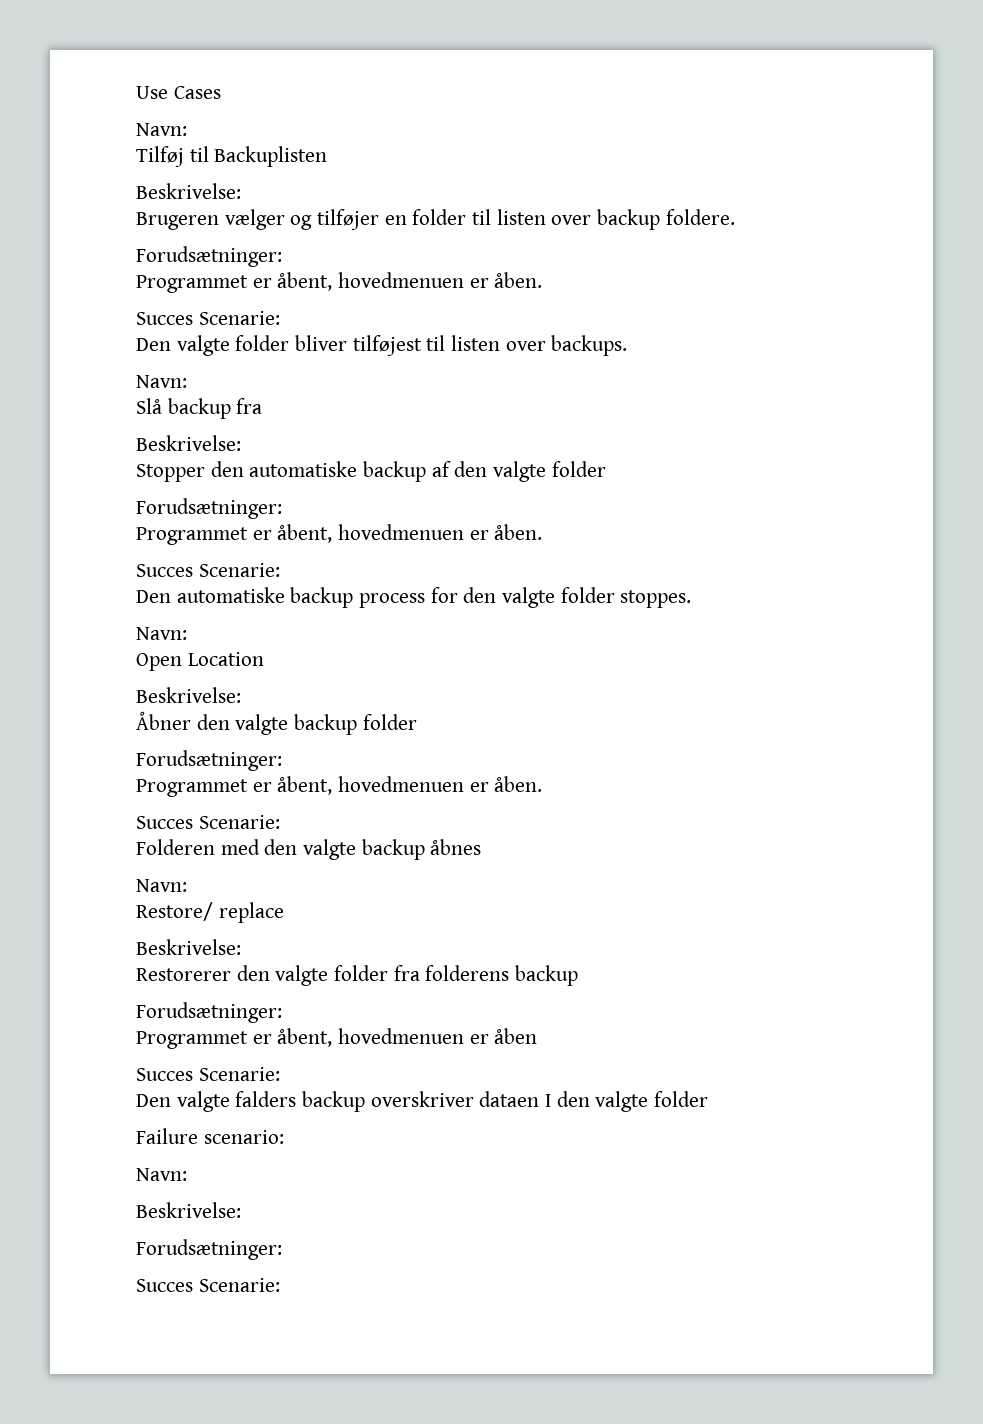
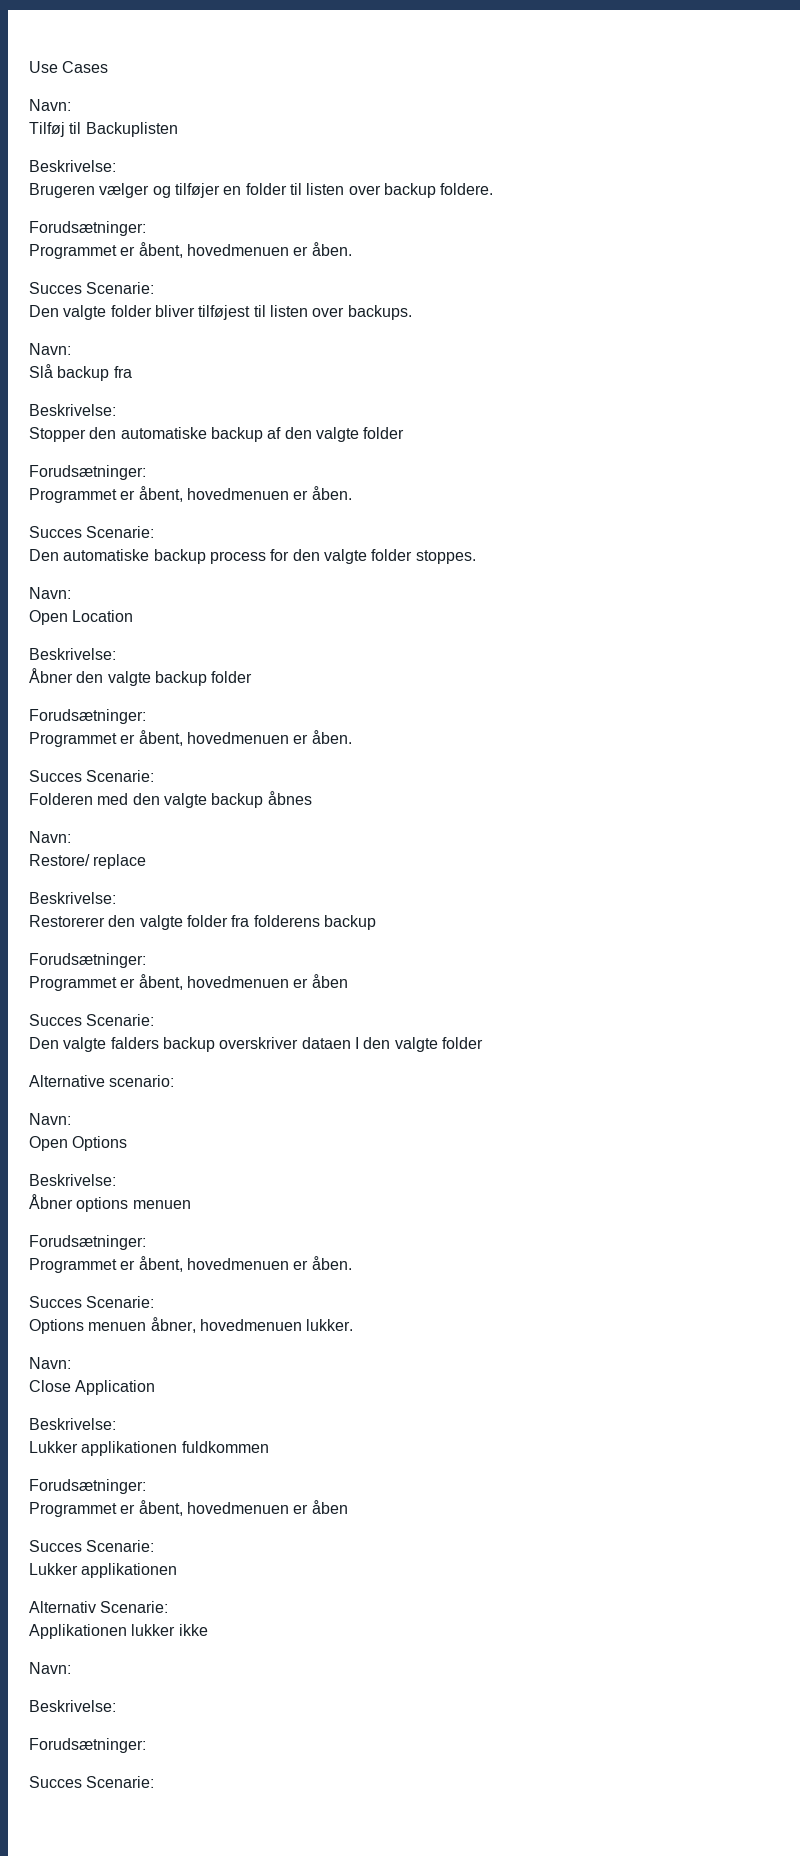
[136,1128,198,1144] Failure -> [29,1075,105,1087] Alternative
(187, 1174) none -> [29,1136,128,1151] [29,1174,116,1186] [29,1194,191,1212] [29,1235,146,1250] [29,1256,352,1273] [29,1296,155,1308] [29,1317,354,1334] [29,1357,71,1369] [29,1380,156,1395] [29,1418,116,1430] [29,1441,269,1456] [29,1479,146,1494] [29,1500,348,1517] [29,1540,155,1552] [29,1563,178,1578] [29,1601,169,1613] [29,1624,208,1639] [29,1662,71,1674] // Open Options // Beskrivelse: // Åbner options menuen // Forudsætninger: // Programmet er åbent, hovedmenuen er åben. // Succes Scenarie: // Options menuen åbner, hovedmenuen lukker. // Navn: // Close Application // Beskrivelse: // Lukker applikationen fuldkommen // Forudsætninger: // Programmet er åbent, hovedmenuen er åben // Succes Scenarie: // Lukker applikationen // Alternativ Scenarie: // Applikationen lukker ikke // Navn:

